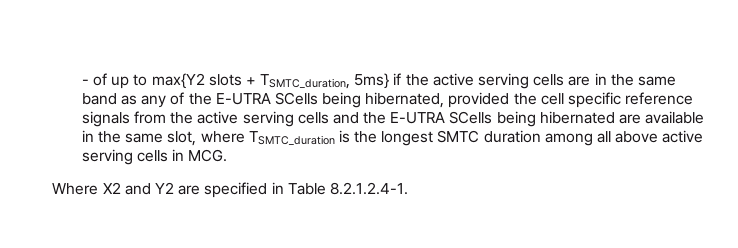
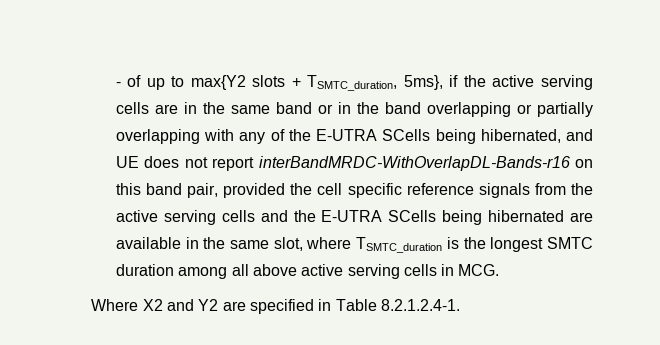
[354,73,390,89] 5ms} -> [403,75,443,90] 5ms},
[121,95,138,105] as -> [317,102,593,117] [115,129,235,144] or in the band overlapping or partially overlapping with
(445, 100) none -> [566,129,593,141] [115,156,593,171] [115,183,219,198] and UE does not report interBandMRDC-WithOverlapDL-Bands-r16 on this band pair,

